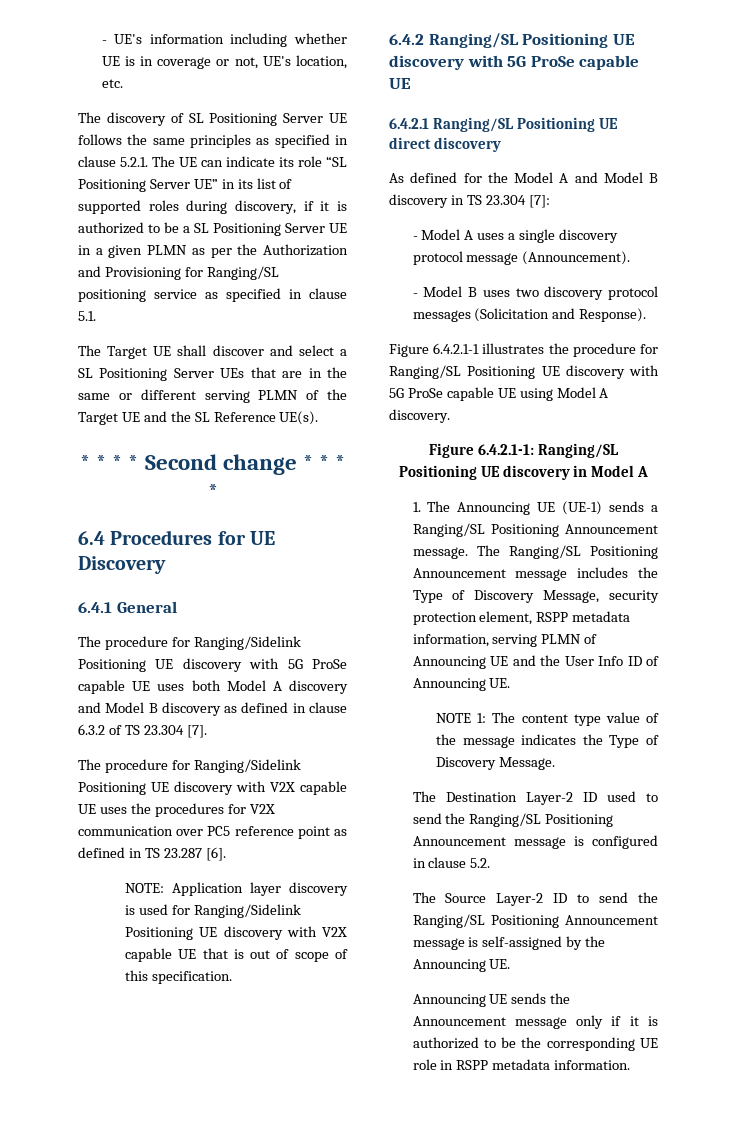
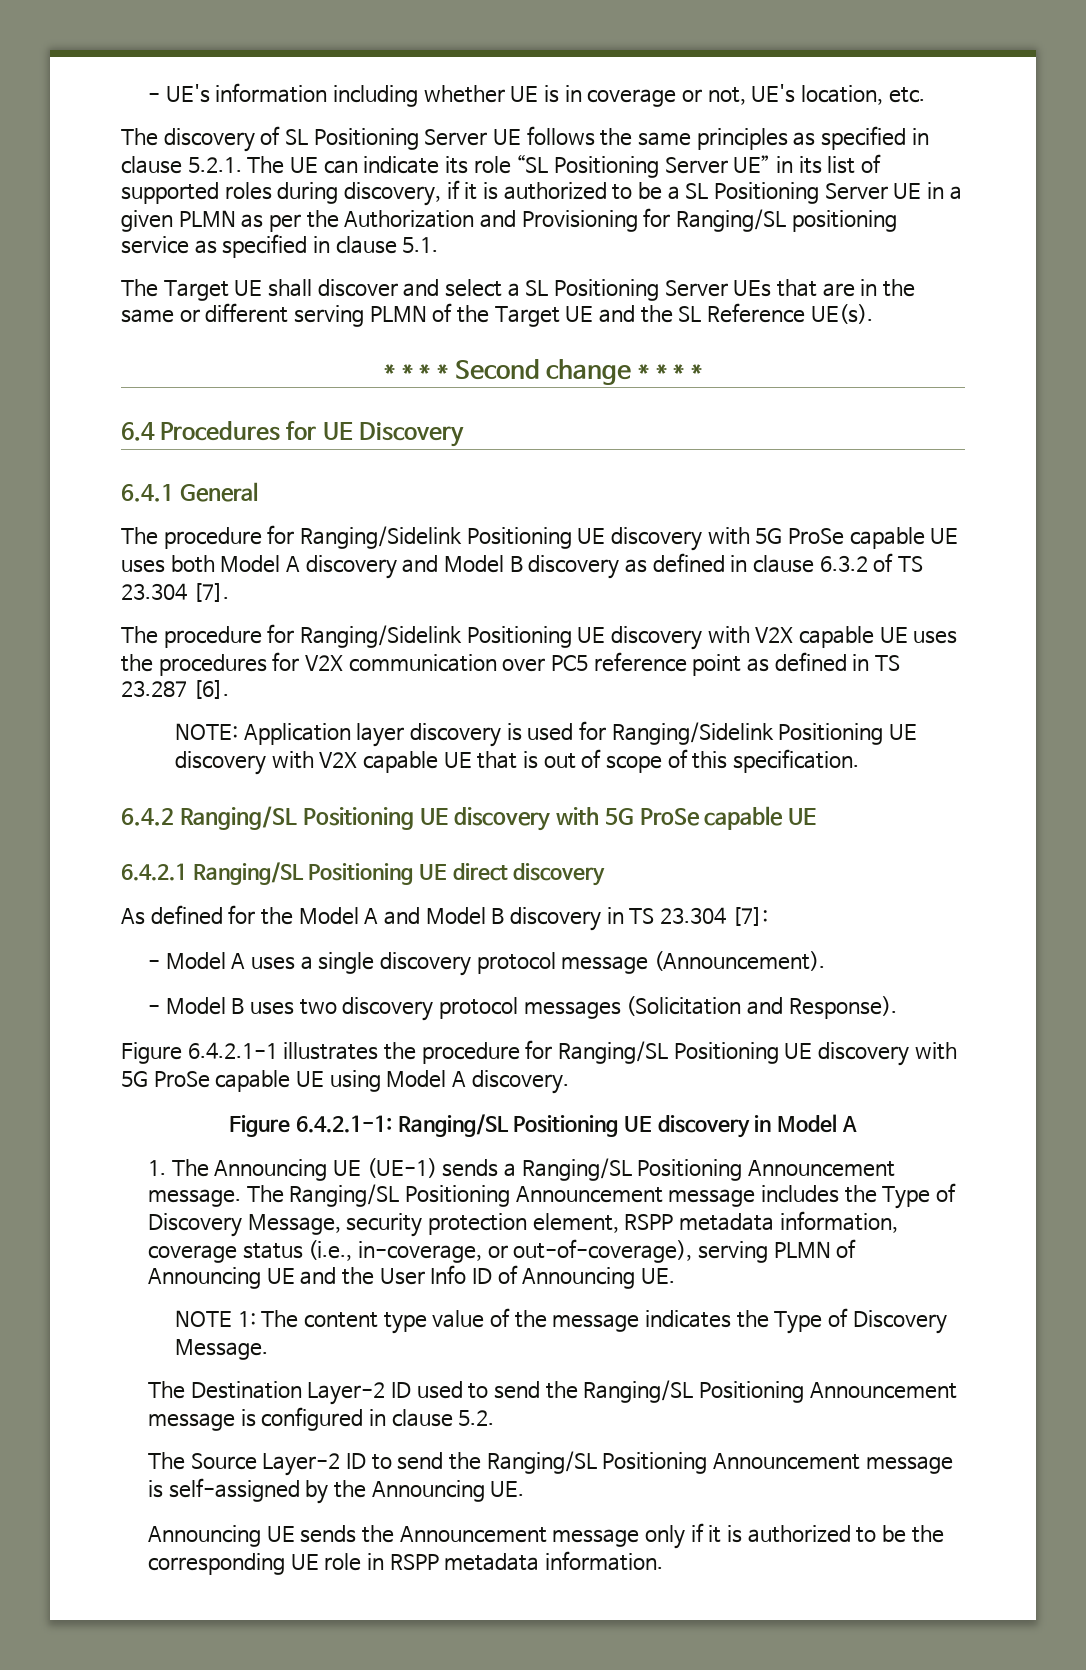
(489, 640) none -> [148,1239,693,1263] coverage status (i.e., in-coverage, or out-of-coverage),

